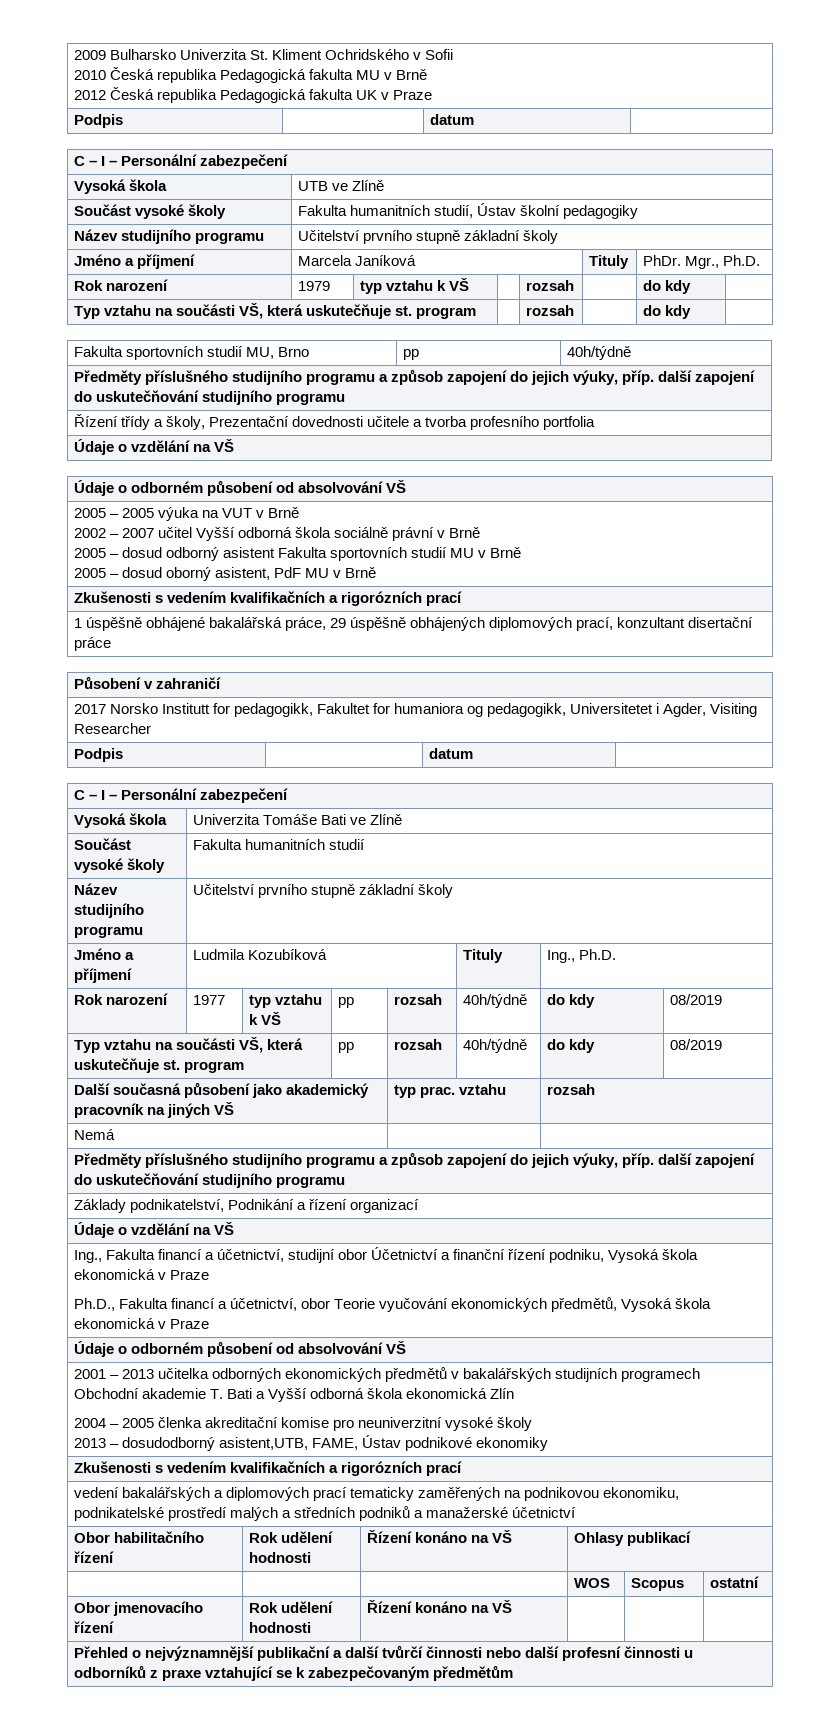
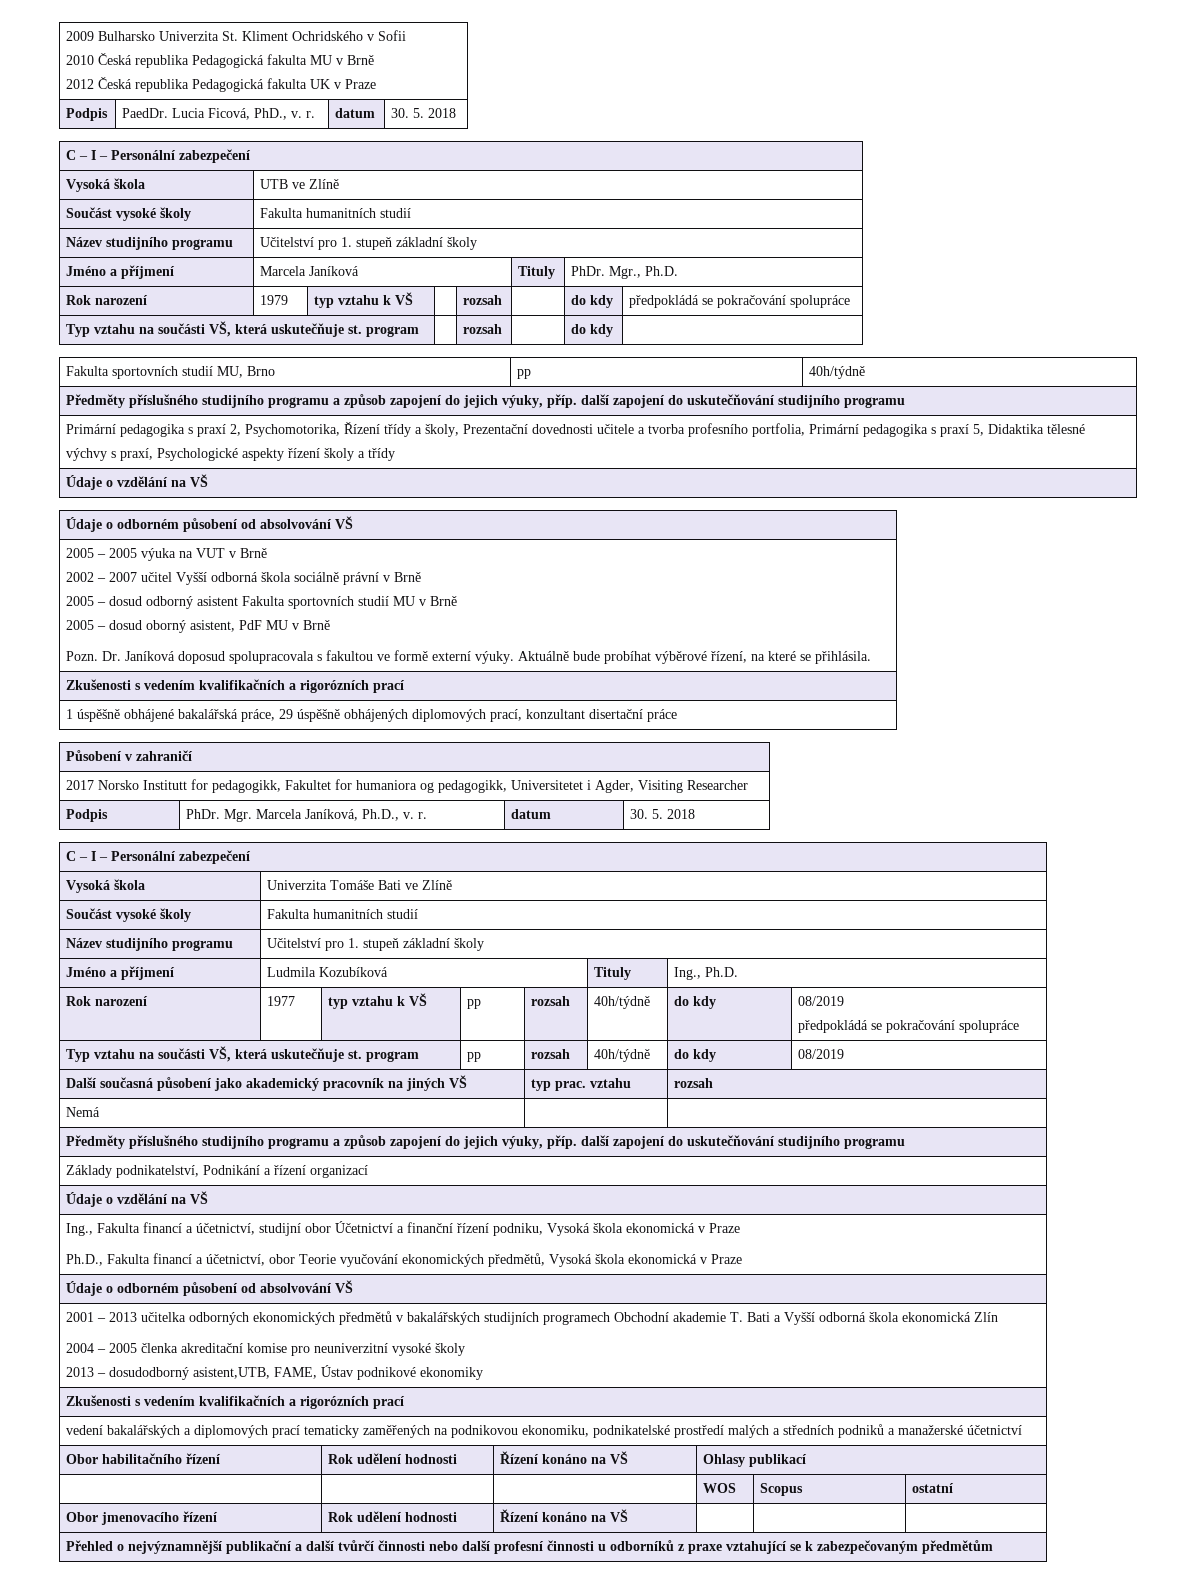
[429,114,474,125] | datum | -> [122,108,316,120] [335,108,376,118] [391,108,457,118] PaedDr. Lucia Ficová, PhD., v. r. | datum | 30. 5. 2018
[433,203,639,219] [73,229,264,244] [297,230,460,244] studií, Ústav školní pedagogiky // Název studijního programu | Učitelství prvního stupně -> [380,208,412,218] [66,237,234,250] [260,237,393,250] studií // Název studijního programu | Učitelství pro 1. stupeň
(691, 287) none -> [629,295,851,308] předpokládá se pokračování spolupráce
(345, 399) none -> [66,424,341,437] Primární pedagogika s praxí 2, Psychomotorika,
[543,416,596,430] portfolia -> [752,423,1086,437] [66,448,396,461] portfolia, Primární pedagogika s praxí 5, Didaktika tělesné výchvy s praxí, Psychologické aspekty řízení školy a třídy
(377, 572) none -> [66,650,872,664] // Pozn. Dr. Janíková doposud spolupracovala s fakultou ve formě externí výuky. Aktuálně bude probíhat výběrové řízení, na které se přihlásila.
[428,748,473,759] | datum | -> [186,809,428,822] [511,809,552,819] [630,809,696,819] PhDr. Mgr. Marcela Janíková, Ph.D., v. r. | datum | 30. 5. 2018
[257,884,355,898] prvního stupně -> [325,938,400,951] pro 1. stupeň
(722, 999) none -> [798,1020,1020,1033] // předpokládá se pokračování spolupráce

